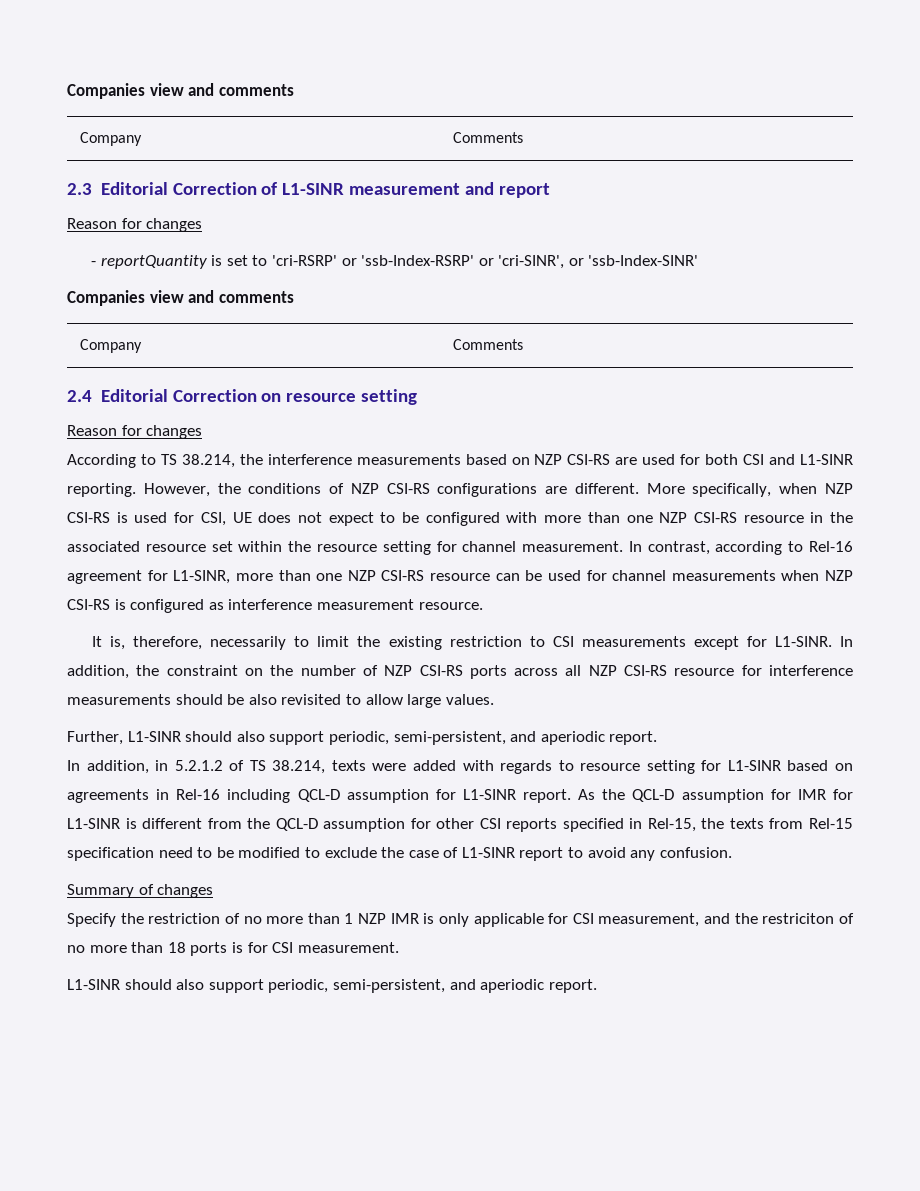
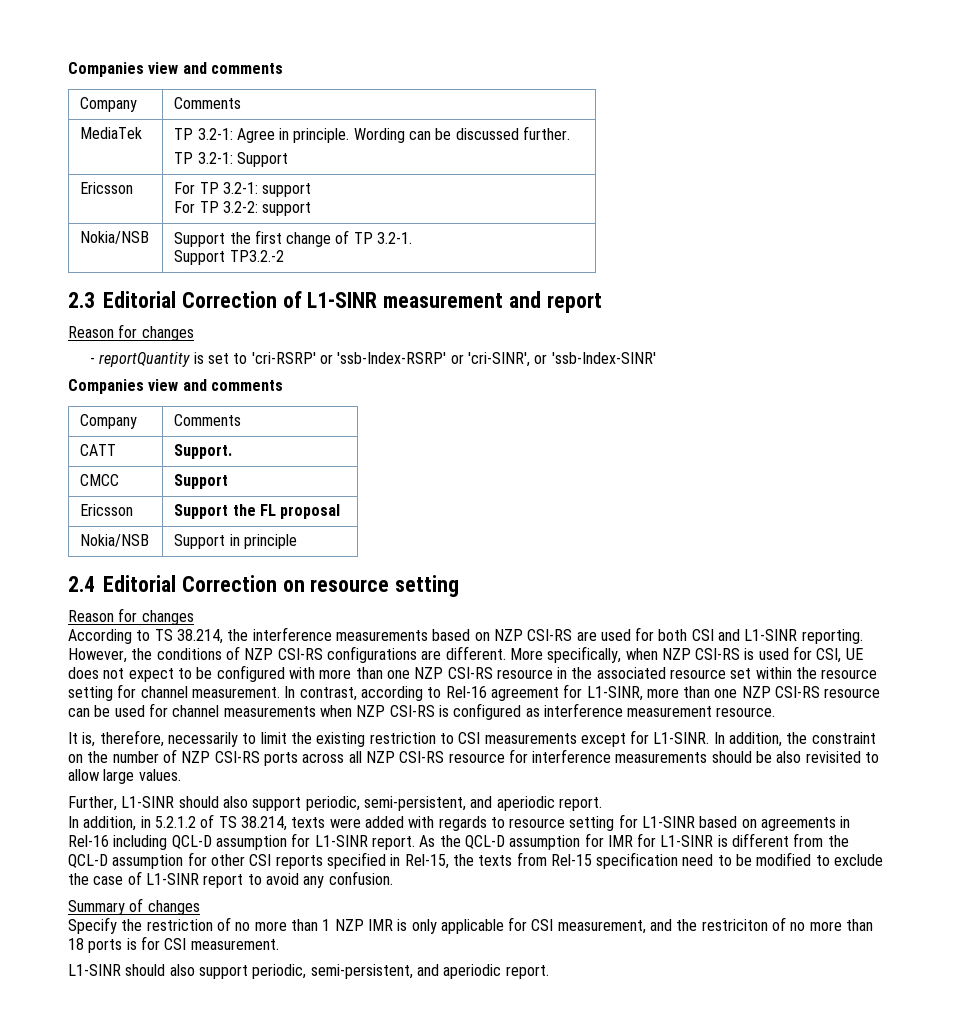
[67,83,294,99] [80,132,143,146] [453,132,524,143] Companies view and comments // Company | Comments -> [68,62,283,77] [80,97,138,112] [174,97,242,109] [80,127,143,139] [174,126,571,143] [174,152,288,167] [80,182,134,194] [174,182,312,197] [174,201,312,216] [80,231,150,244] [174,230,413,247] [174,250,284,265] Companies view and comments // Company | Comments // MediaTek | TP 3.2-1: Agree in principle. Wording can be discussed further. // TP 3.2-1: Support // Ericsson | For TP 3.2-1: support // For TP 3.2-2: support // Nokia/NSB | Support the first change of TP 3.2-1. // Support TP3.2.-2
(524, 344) none -> [80,444,117,456] [174,444,233,459] [80,474,120,486] [174,474,229,489] [80,504,134,516] [174,504,341,519] [80,534,150,547] [174,534,297,549] // CATT | Support. // CMCC | Support // Ericsson | Support the FL proposal // Nokia/NSB | Support in principle

